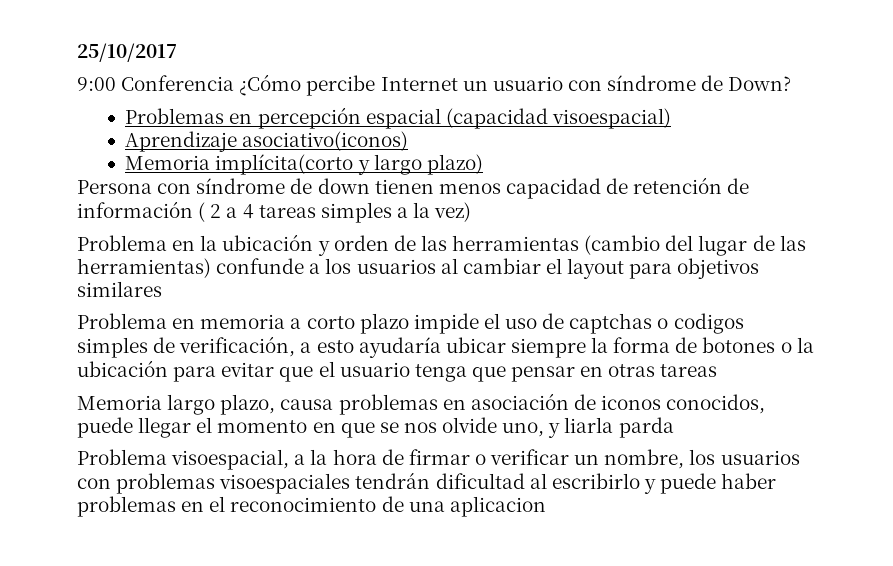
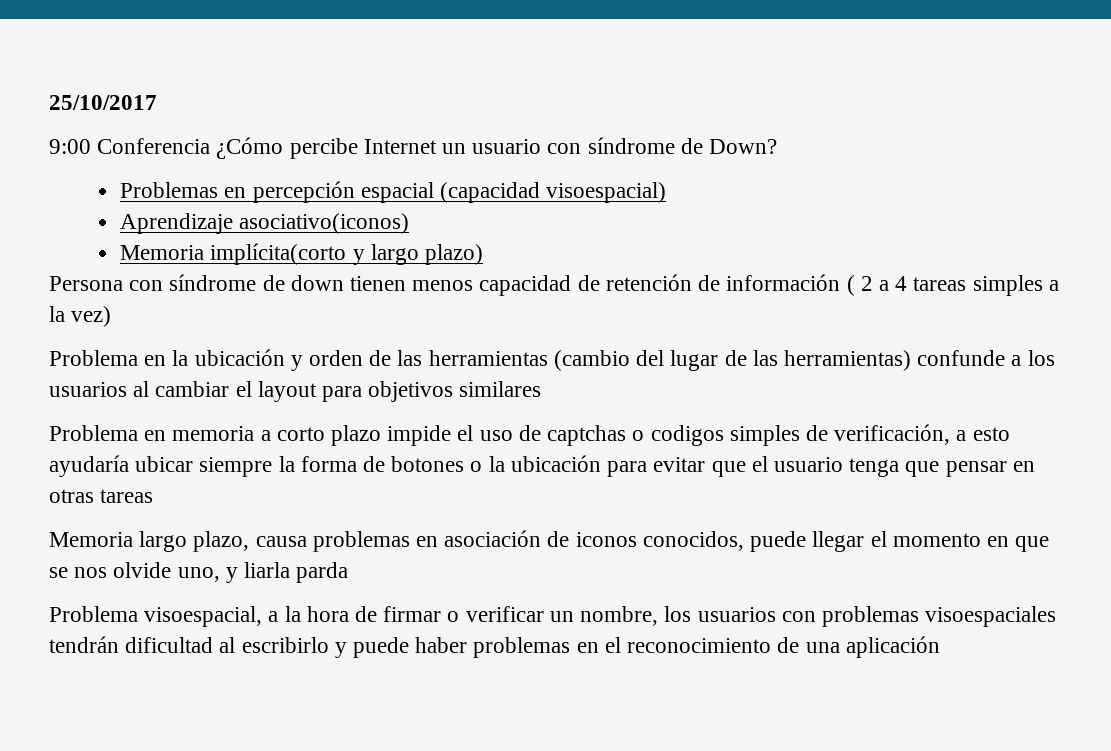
[449,496,546,517] aplicacion -> [845,636,940,658] aplicación

